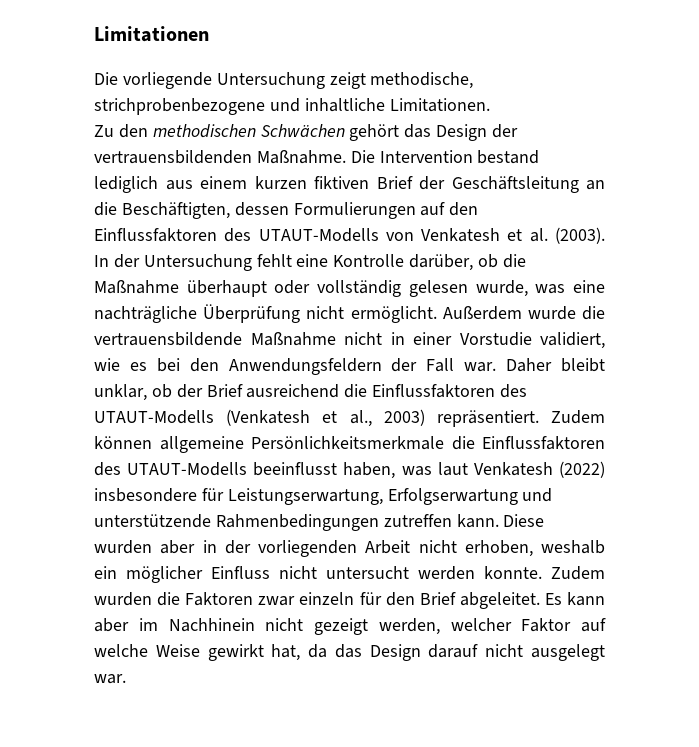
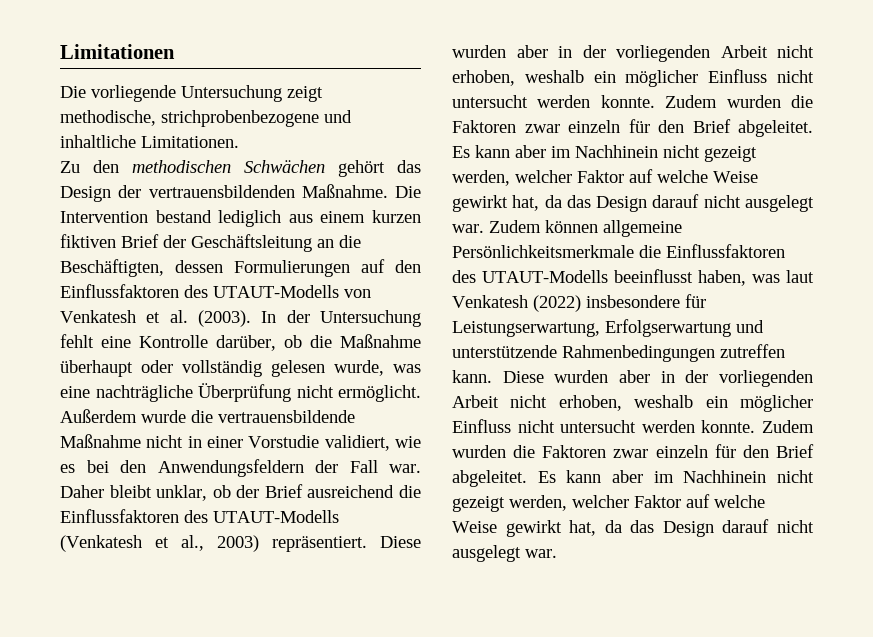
(539, 418) none -> [380,536,421,548] [452,45,814,62] [452,69,814,87] [452,95,813,108] [452,119,813,137] [452,145,757,162] [452,169,758,186] [452,194,814,212] [452,224,484,233] Diese wurden aber in der vorliegenden Arbeit nicht erhoben, weshalb ein möglicher Einfluss nicht untersucht werden konnte. Zudem wurden die Faktoren zwar einzeln für den Brief abgeleitet. Es kann aber im Nachhinein nicht gezeigt werden, welcher Faktor auf welche Weise gewirkt hat, da das Design darauf nicht ausgelegt war.

